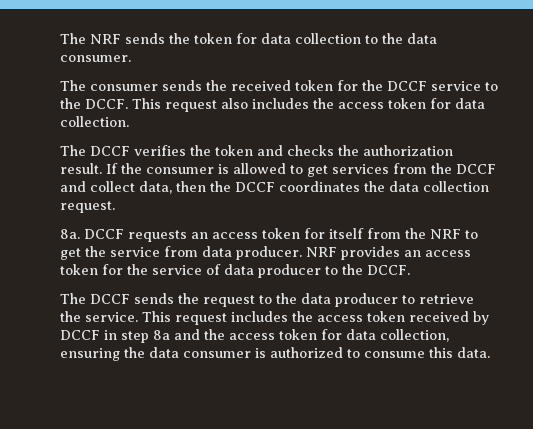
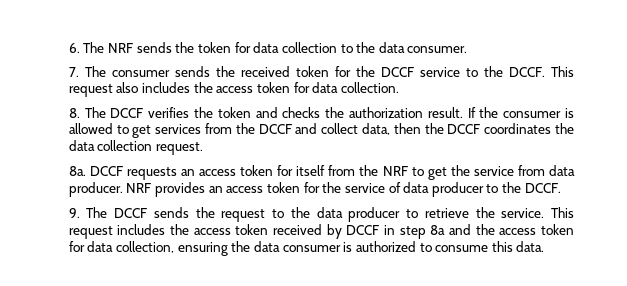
(59, 38) none -> [68,43,80,53] 6.
(131, 58) none -> [68,67,79,77] 7.
(129, 121) none -> [68,108,80,118] 8.
(410, 270) none -> [68,208,80,218] 9.

